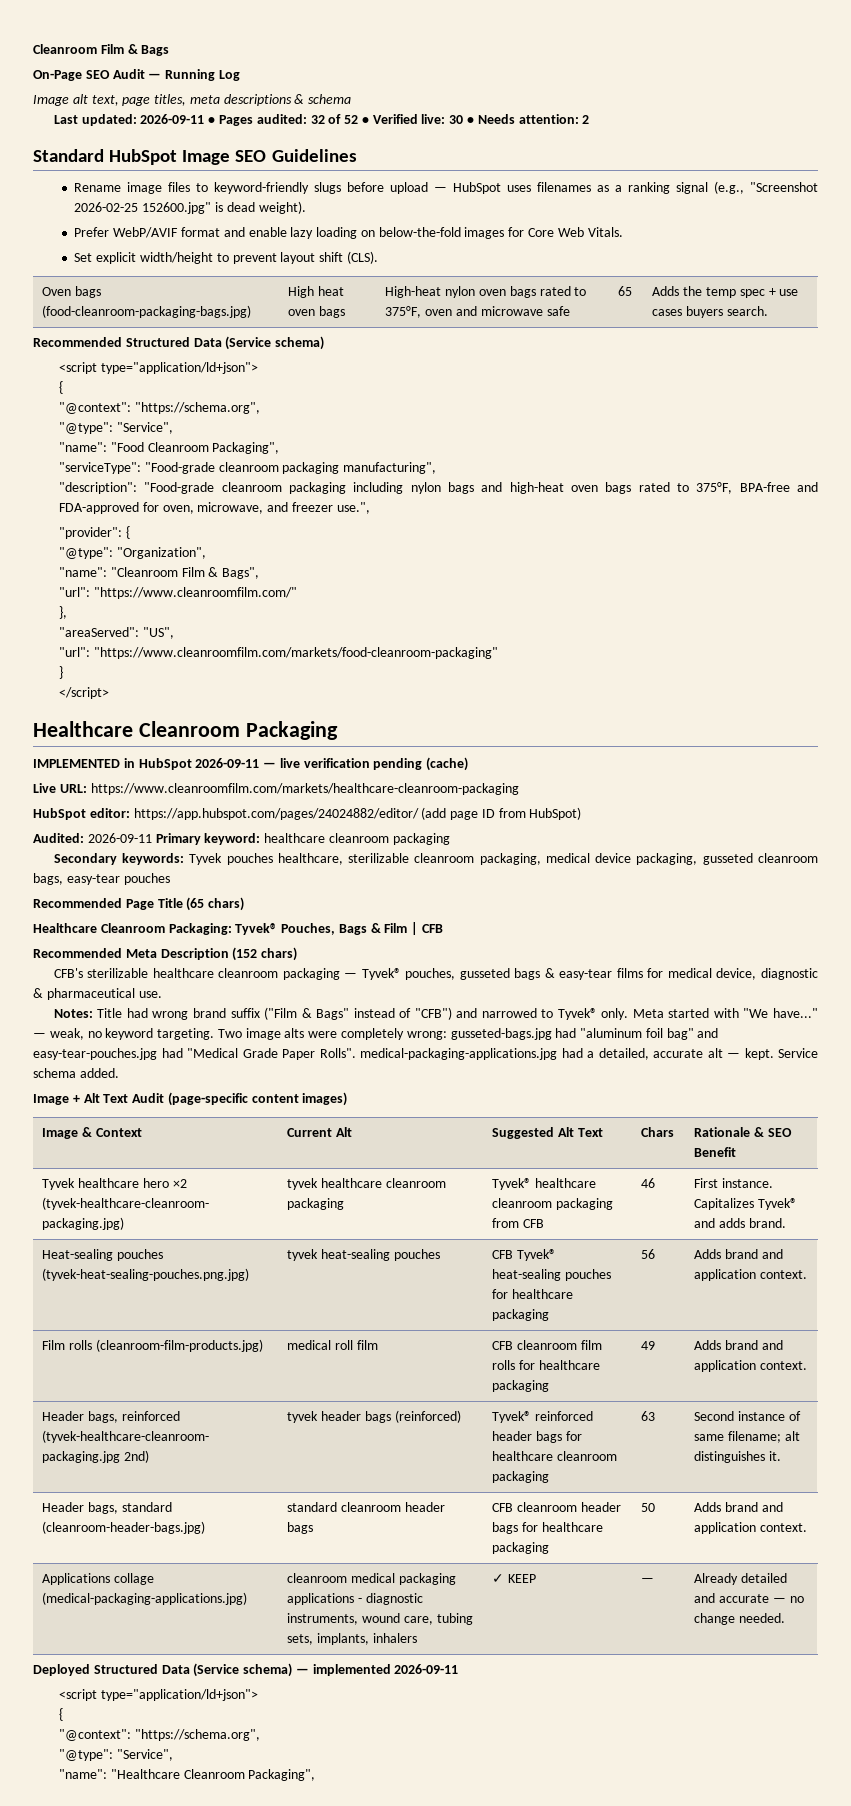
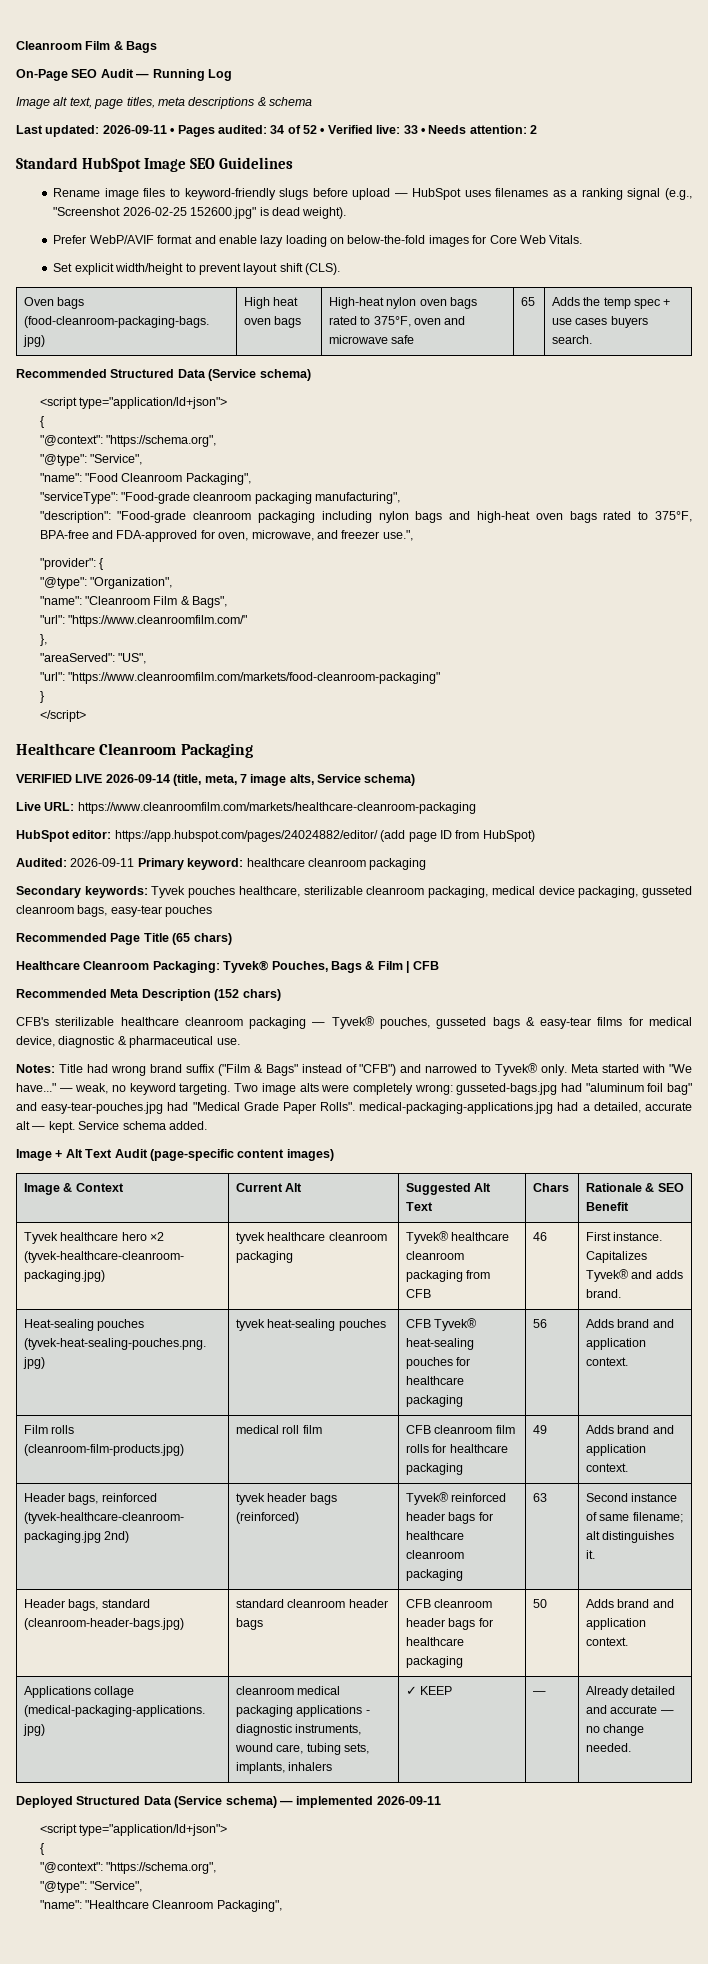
[310,115,325,124] 32 -> [270,125,285,134] 34
[449,115,464,124] 30 -> [403,125,418,134] 33
[33,757,469,771] IMPLEMENTED in HubSpot 2026-09-11 — live verification pending (cache) -> [16,774,416,786] VERIFIED LIVE 2026-09-14 (title, meta, 7 image alts, Service schema)

